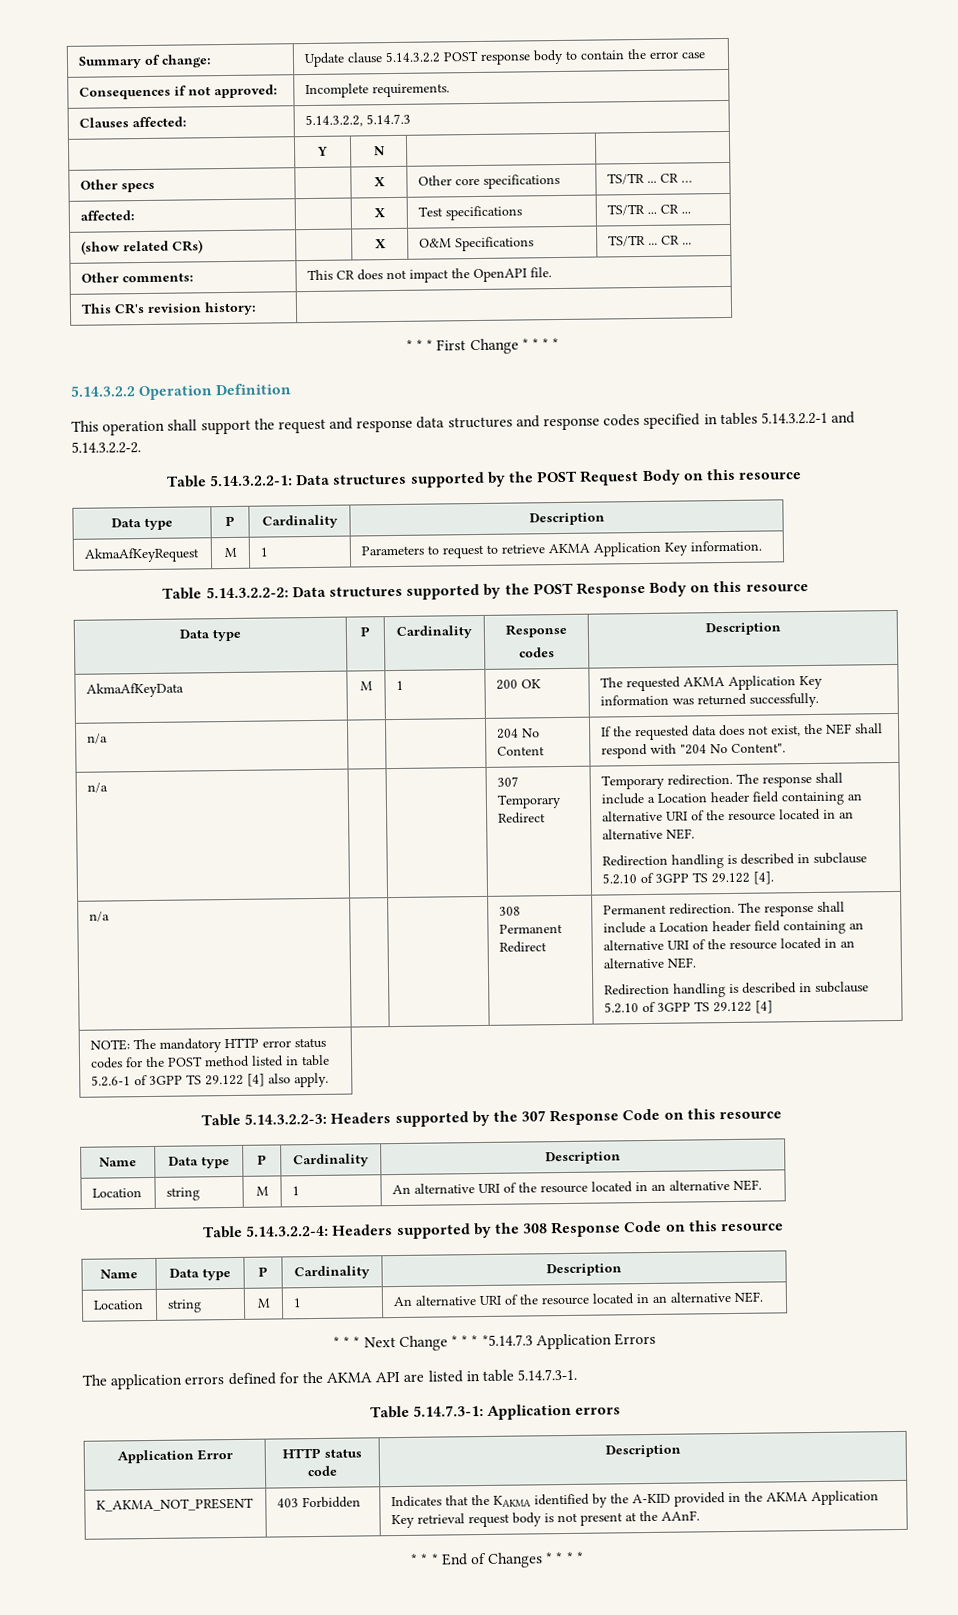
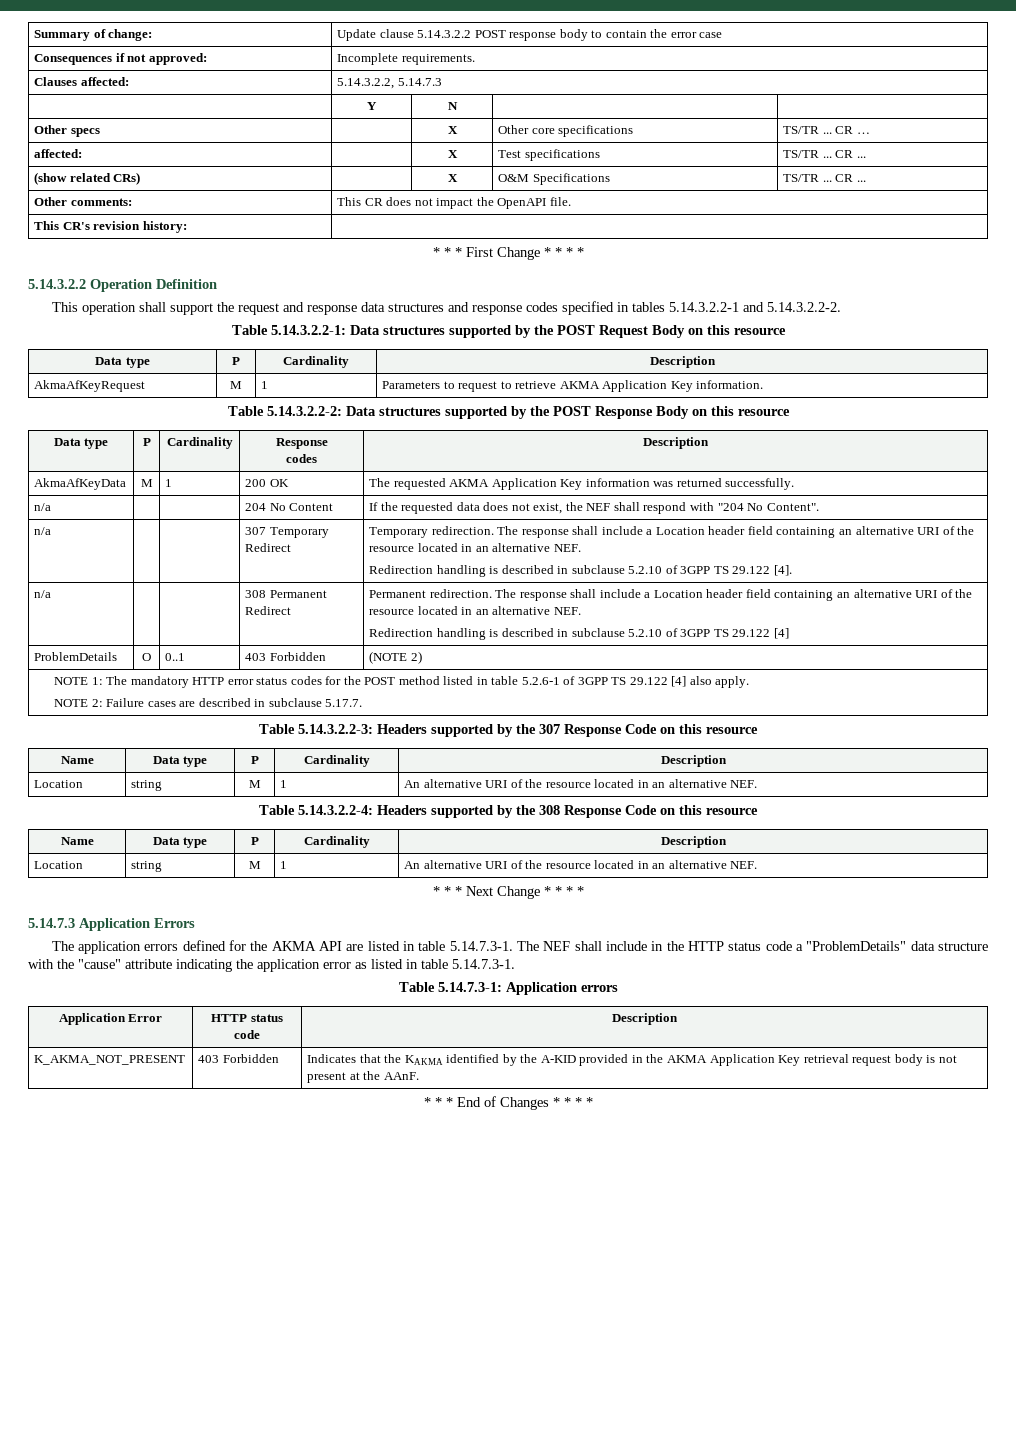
[90,1039,131,1051] NOTE: -> [34,652,118,661] [142,653,151,661] [165,653,186,661] [245,652,326,661] [369,651,422,664] [54,677,103,685] ProblemDetails | O | 0..1 | 403 Forbidden | (NOTE 2) // NOTE 1:
(330, 1080) none -> [54,698,363,707] // NOTE 2: Failure cases are described in subclause 5.17.7.
[481,1334,533,1347] *5.14.7.3 -> [576,886,584,896] [28,918,75,928] * // 5.14.7.3
(578, 1374) none -> [516,941,988,951] [28,959,515,972] The NEF shall include in the HTTP status code a "ProblemDetails" data structure with the "cause" attribute indicating the application error as listed in table 5.14.7.3-1.

